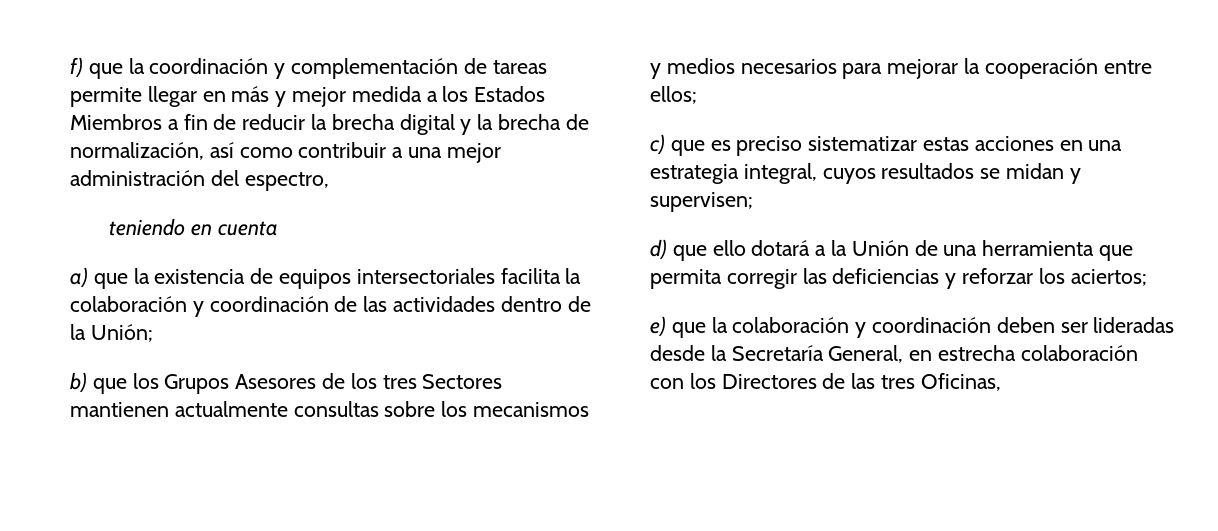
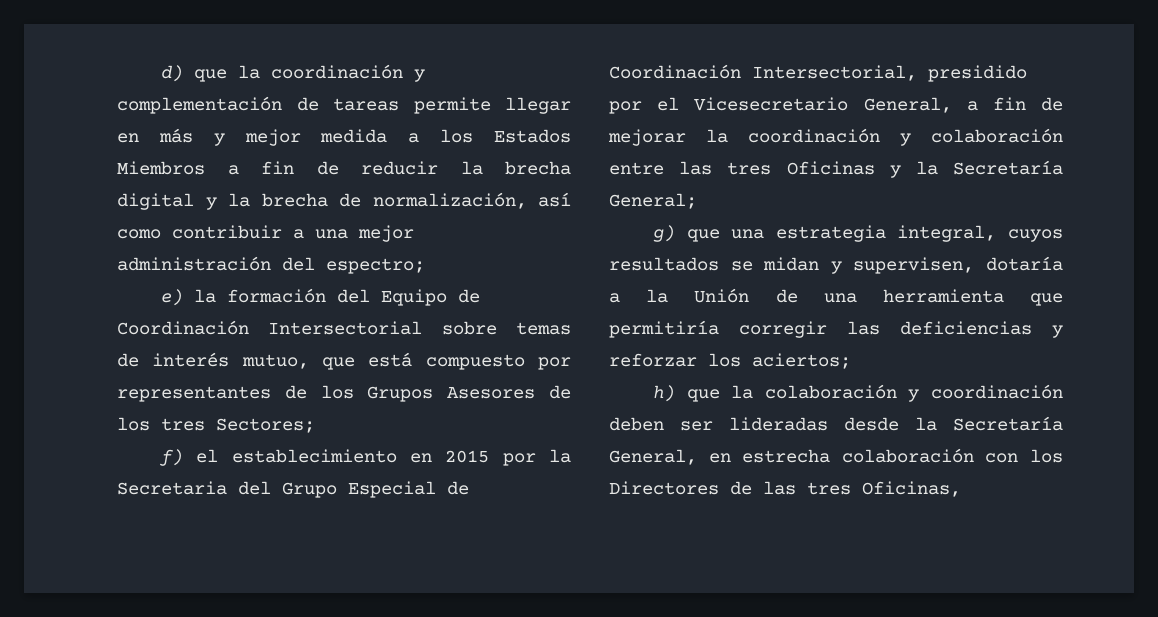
[70,57,83,77] f) -> [161,65,184,82] d)
[244,172,329,191] [109,218,278,236] [70,267,582,289] [70,296,591,317] [70,324,153,342] [70,372,127,394] espectro, // teniendo en cuenta // a) que la existencia de equipos intersectoriales facilita la colaboración y coordinación de las actividades dentro de la Unión; // b) que -> [326,258,425,274] [161,288,481,306] [117,320,571,335] [117,352,571,370] [117,385,307,402] espectro; // e) la formación del Equipo de Coordinación Intersectorial sobre temas de interés mutuo, que está compuesto por representantes de
[422,374,503,389] [70,401,590,417] [650,58,1152,79] [650,86,697,104] [650,134,1083,156] Sectores mantienen actualmente consultas sobre los mecanismos y medios necesarios para mejorar la cooperación entre ellos; // c) que es preciso sistematizar estas acciones en -> [216,418,315,433] [159,449,571,466] [117,481,469,498] [609,64,1027,82] [609,97,1063,114] [608,128,1063,146] [609,160,1063,178] [609,193,697,209] [653,225,720,242] Sectores; // f) el establecimiento en 2015 por la Secretaria del Grupo Especial de Coordinación Intersectorial, presidido por el Vicesecretario General, a fin de mejorar la coordinación y colaboración entre las tres Oficinas y la Secretaría General; // g) que
[650,192,753,212] [650,239,811,261] supervisen; // d) que ello dotará -> [853,256,1063,274] supervisen, dotaría
[650,269,722,289] permita -> [609,320,719,338] permitiría
[650,316,666,336] e) -> [653,385,676,402] h)

